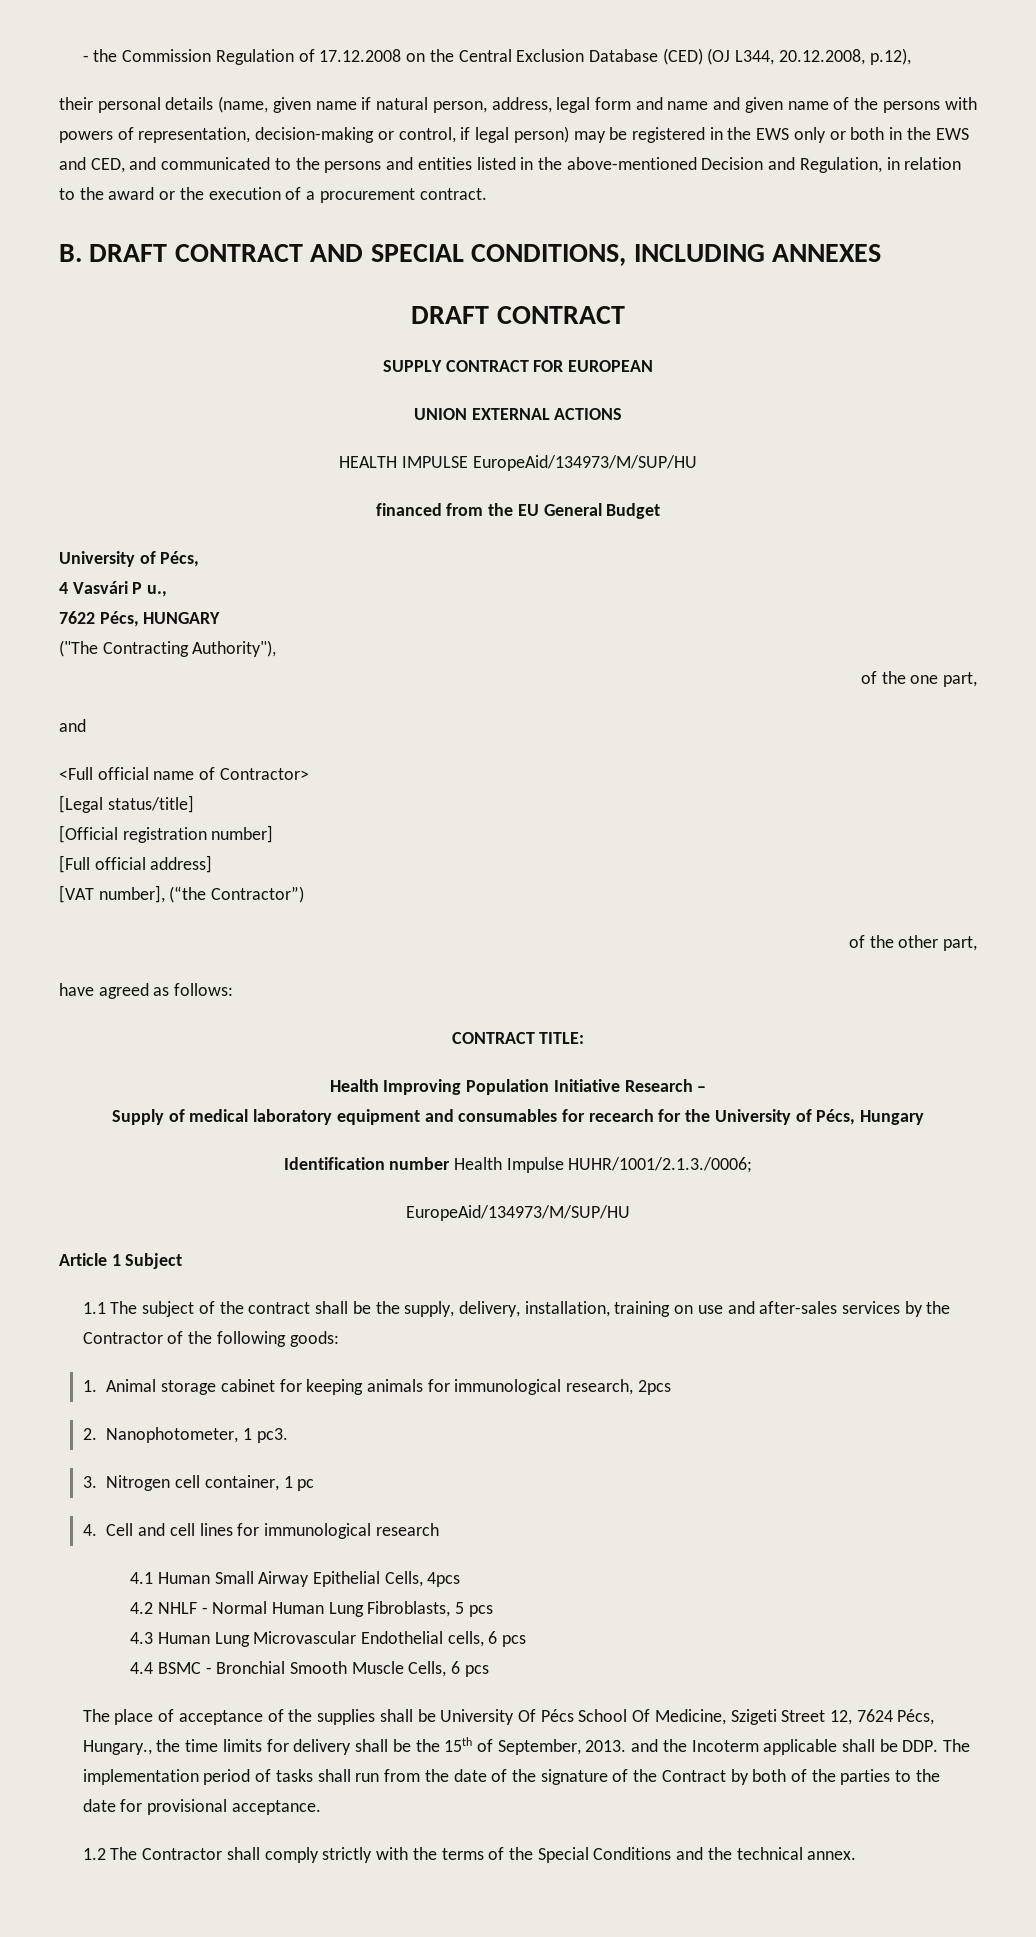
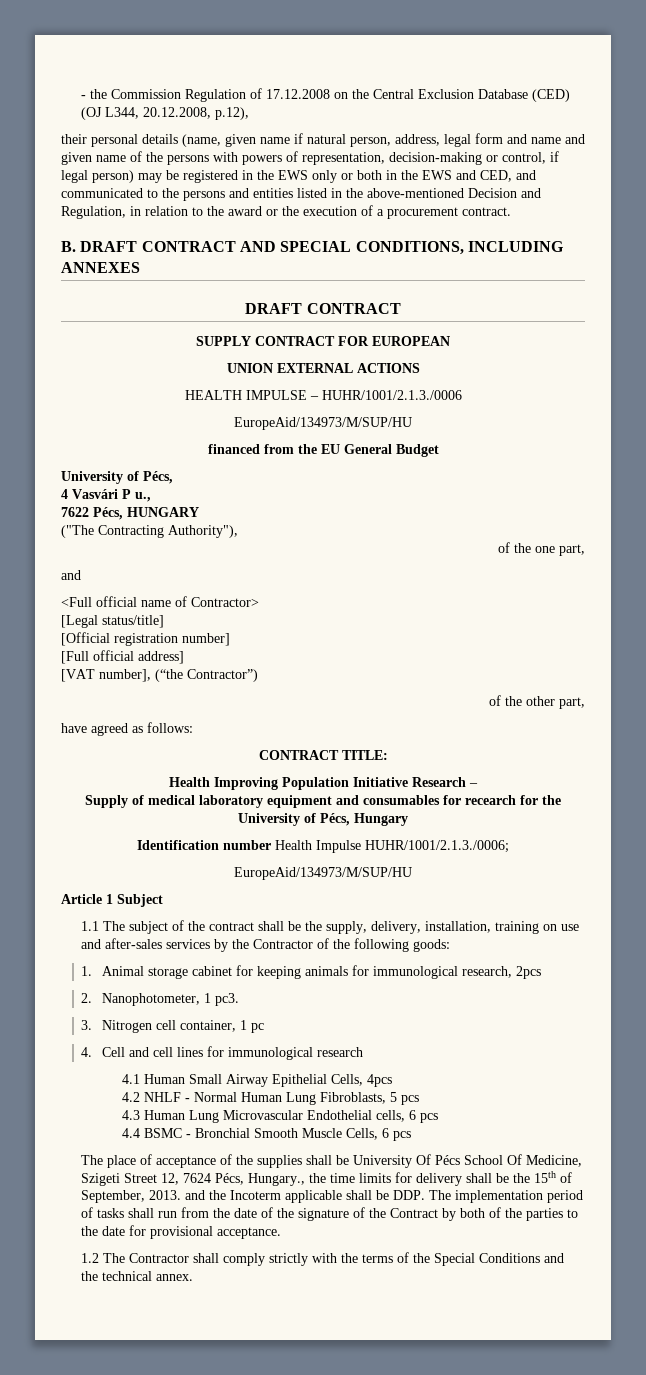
(468, 462) none -> [309,390,462,400] – HUHR/1001/2.1.3./0006 //

